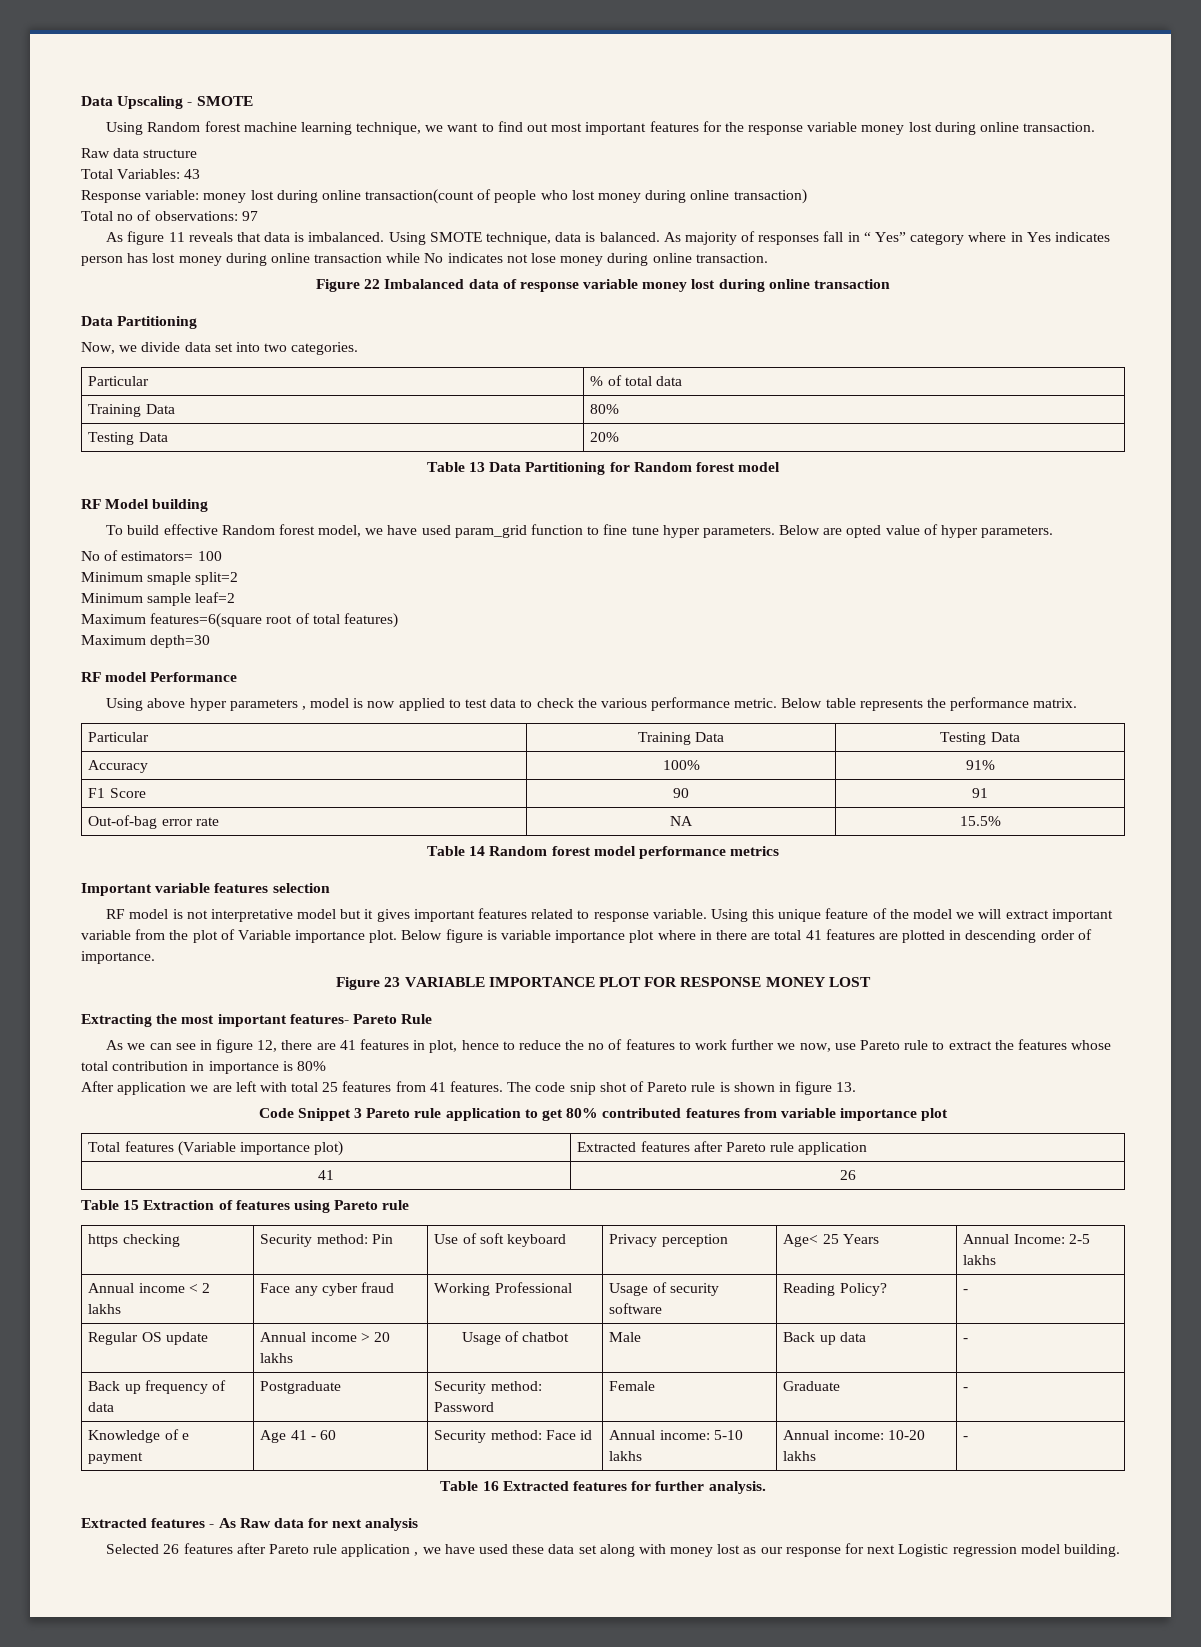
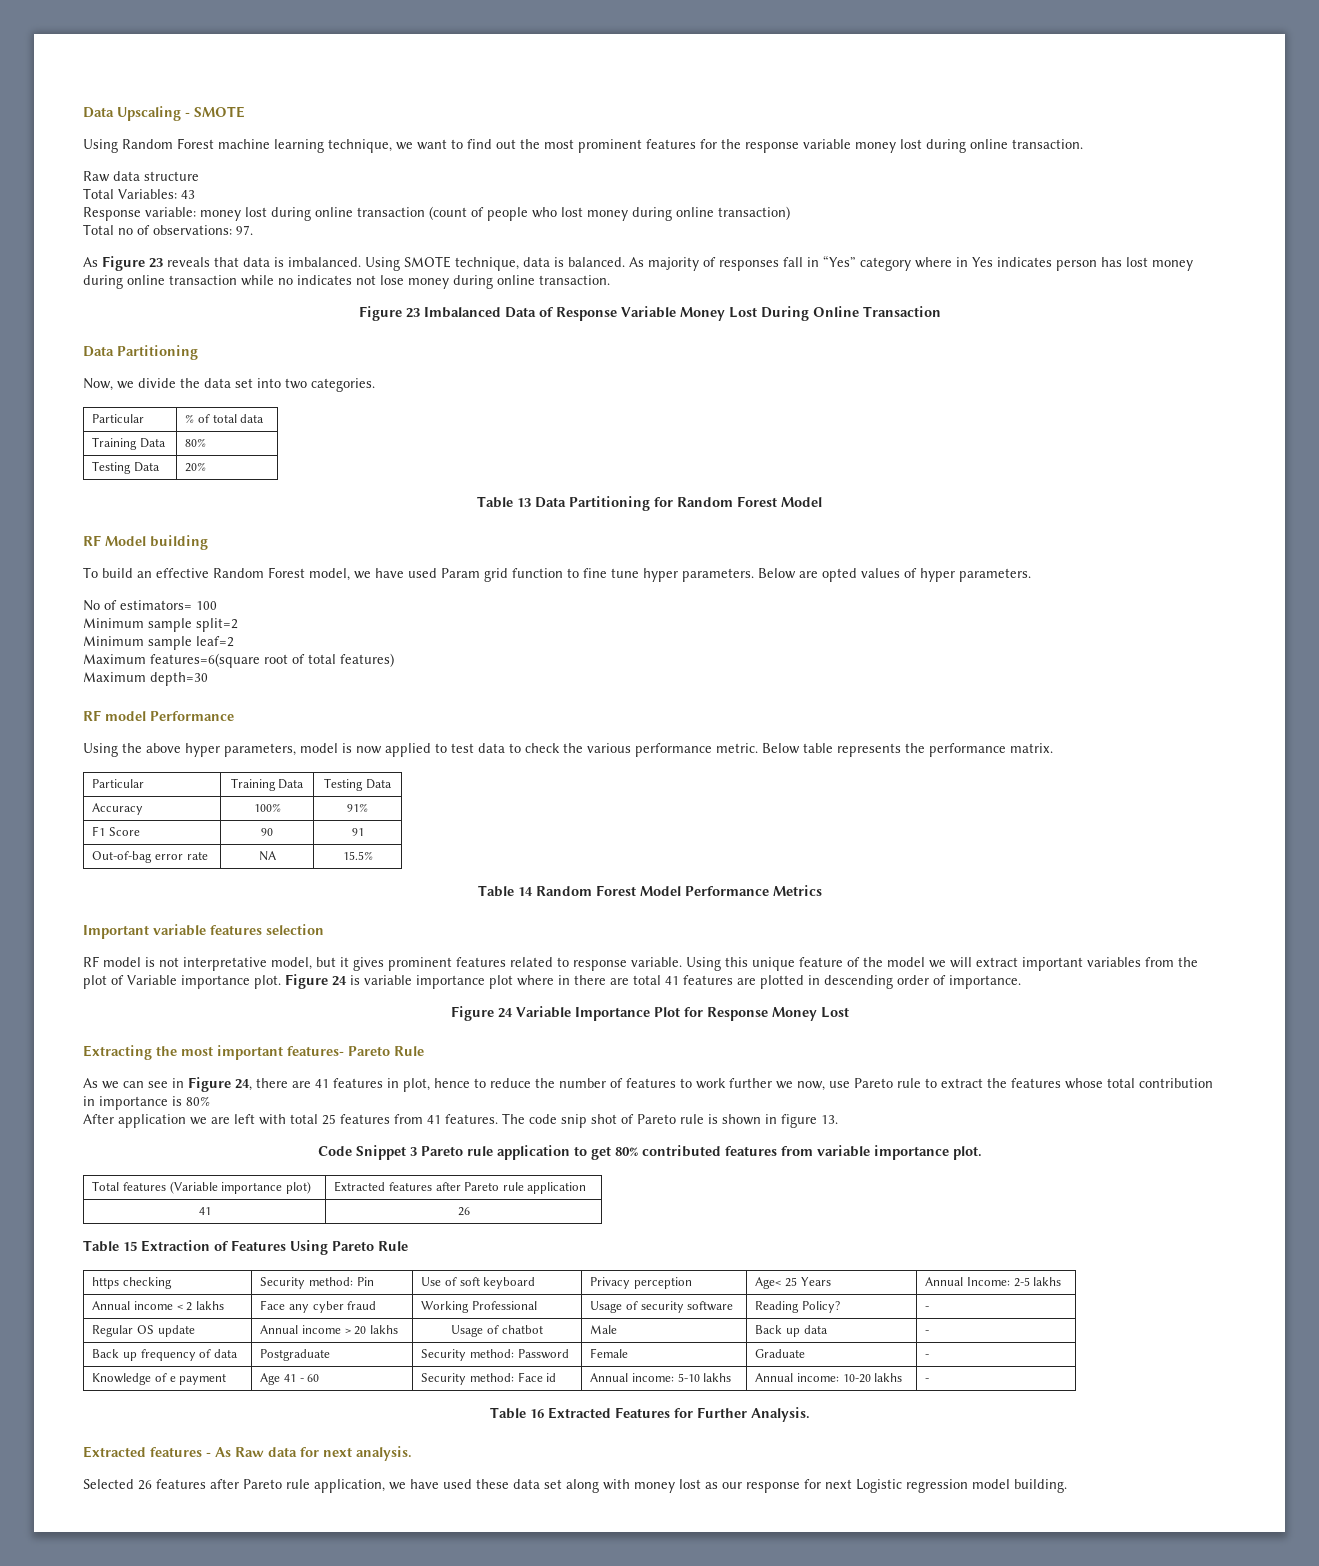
[204,121,241,132] forest -> [177,138,214,149] Forest
[551,122,647,135] most important -> [520,139,642,153] the most prominent
[365,189,475,204] transaction(count -> [357,206,467,220] transaction (count
[241,211,258,221] [106,231,185,245] 97 // As figure 11 -> [236,225,253,235] [83,256,163,271] 97. // As Figure 23
[863,232,907,242] “ Yes” -> [823,255,856,267] “Yes”
[424,253,444,263] No -> [278,278,293,285] no
[364,279,891,292] 22 Imbalanced data of response variable money lost during online transaction -> [405,306,941,321] 23 Imbalanced Data of Response Variable Money Lost During Online Transaction
(181, 347) none -> [180,378,200,388] the
[695,462,781,472] forest model -> [737,496,822,507] Forest Model
(160, 530) none -> [137,571,152,578] an
[278,524,315,535] forest -> [268,567,305,578] Forest
[454,525,527,538] param_grid -> [441,568,508,582] Param grid
[885,525,920,535] value -> [861,568,900,578] values
[147,572,192,585] smaple -> [148,618,192,632] sample
(144, 704) none -> [122,743,142,753] the
[229,699,306,711] parameters , -> [224,743,296,757] parameters,
[551,846,780,859] forest model performance metrics -> [595,885,822,896] Forest Model Performance Metrics
[297,909,337,919] model -> [271,957,312,970] model,
[413,909,475,922] important -> [388,957,452,971] prominent
[81,930,131,940] variable -> [1087,957,1141,967] variables
[401,929,483,943] Below figure -> [285,974,347,989] Figure 24
[384,977,871,987] 23 VARIABLE IMPORTANCE PLOT FOR RESPONSE MONEY LOST -> [497,1006,849,1021] 24 Variable Importance Plot for Response Money Lost
[216,1039,278,1053] figure 12, -> [188,1077,252,1092] Figure 24,
[588,1043,605,1050] no -> [559,1078,606,1088] number
[921,1108,949,1121] plot -> [952,1146,982,1160] plot.
[235,1200,410,1213] features using Pareto rule -> [231,1240,408,1255] Features Using Pareto Rule
[573,1481,766,1494] features for further analysis. -> [614,1407,810,1422] Features for Further Analysis.
[365,1518,419,1531] analysis -> [356,1446,412,1461] analysis.
[341,1544,419,1557] application , -> [314,1479,385,1493] application,

